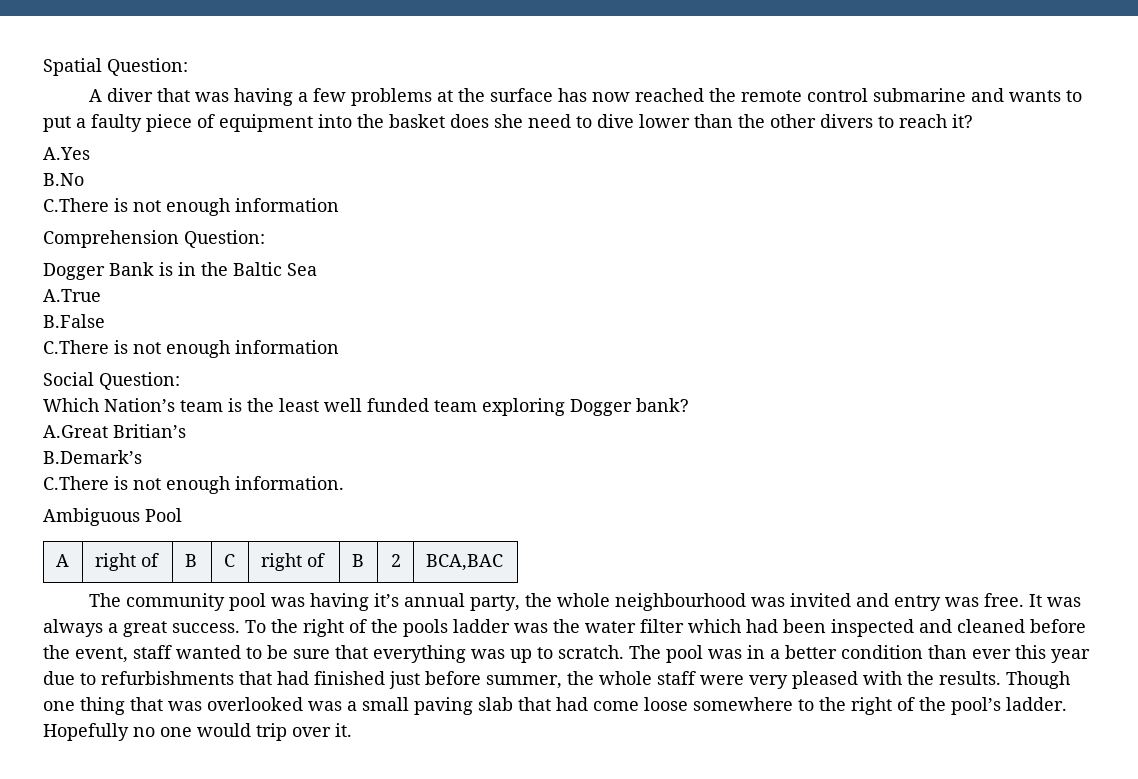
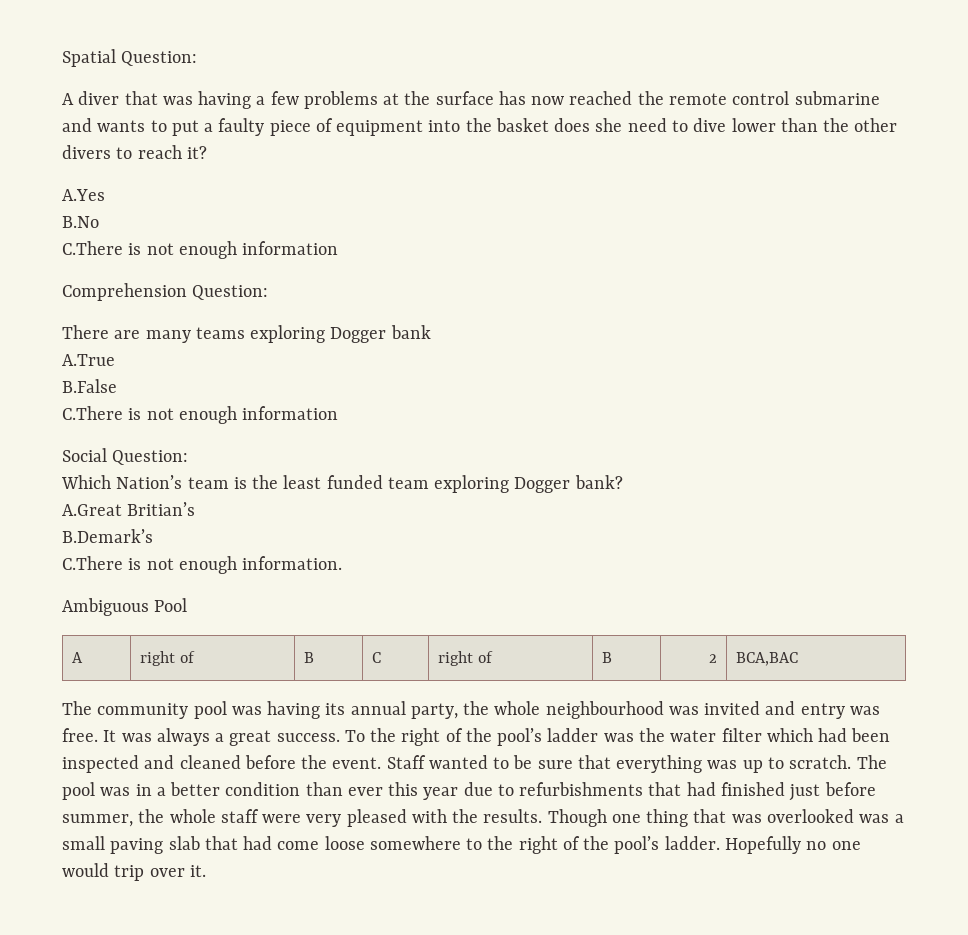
[43,262,317,280] Dogger Bank is in the Baltic Sea -> [62,325,431,343] There are many teams exploring Dogger bank
[324,398,362,412] well -> (322, 482) none
[374,593,400,607] it’s -> [325,703,346,715] its
[403,619,448,637] pools -> [497,728,543,746] pool’s
[75,645,172,663] event, staff -> [332,755,426,769] event. Staff

